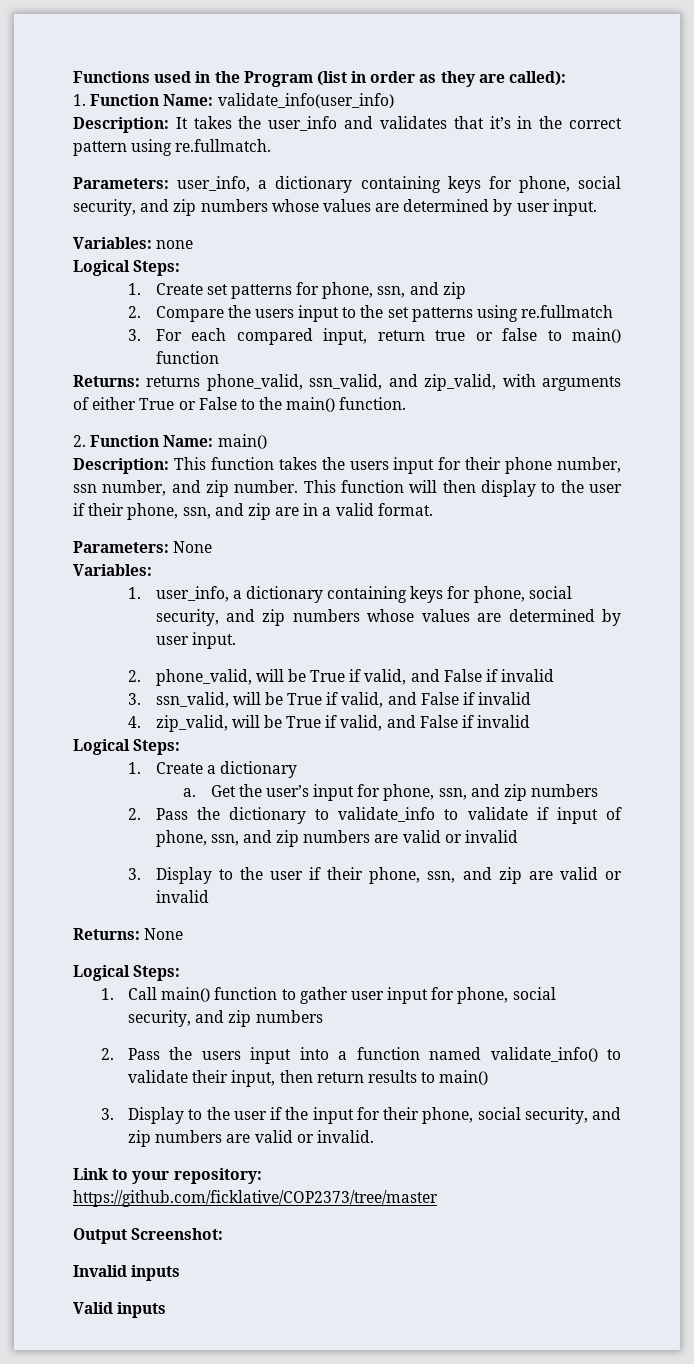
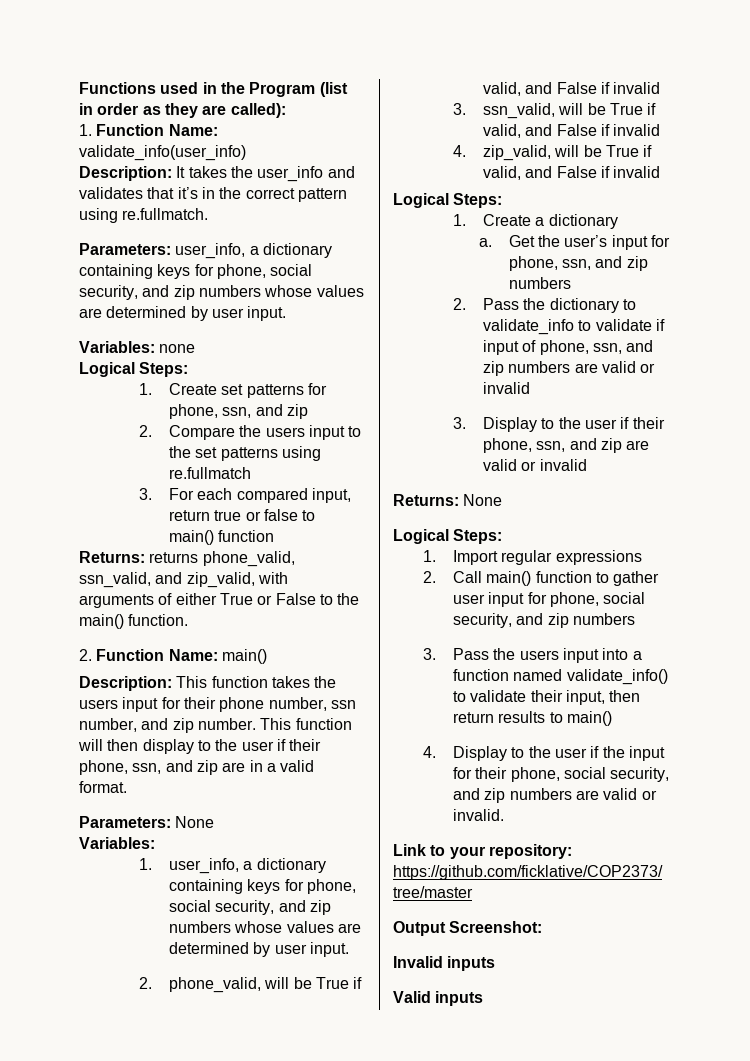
(114, 994) none -> [453,550,642,565] [423,571,437,583] Import regular expressions // 2.
[100,1048,114,1060] 2. -> [423,648,437,660] 3.
[100,1108,114,1120] 3. -> [423,746,437,758] 4.

